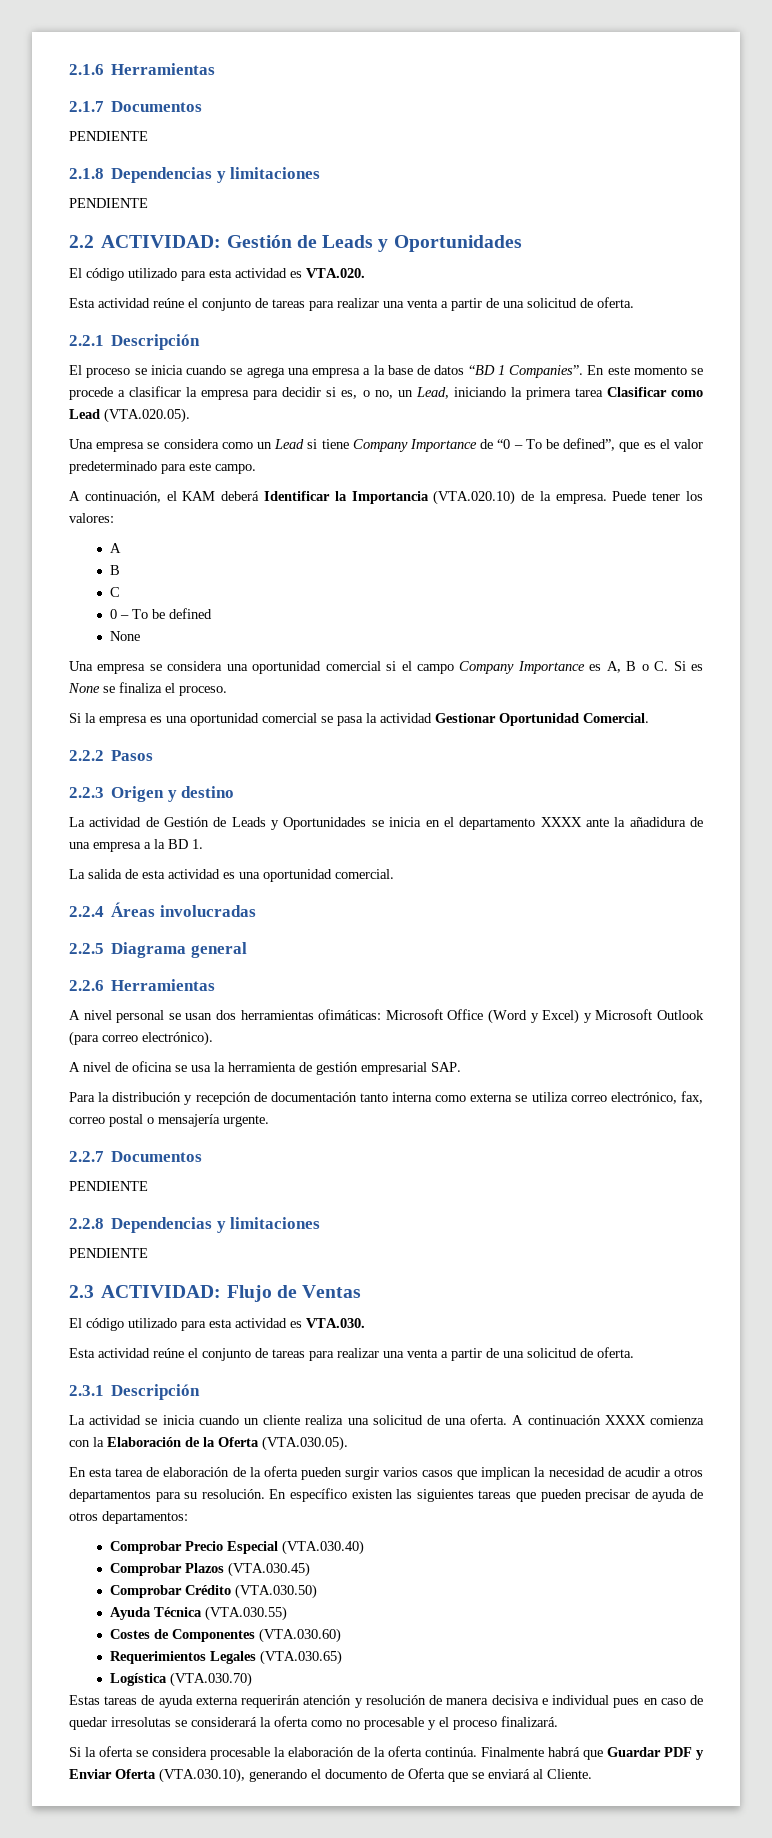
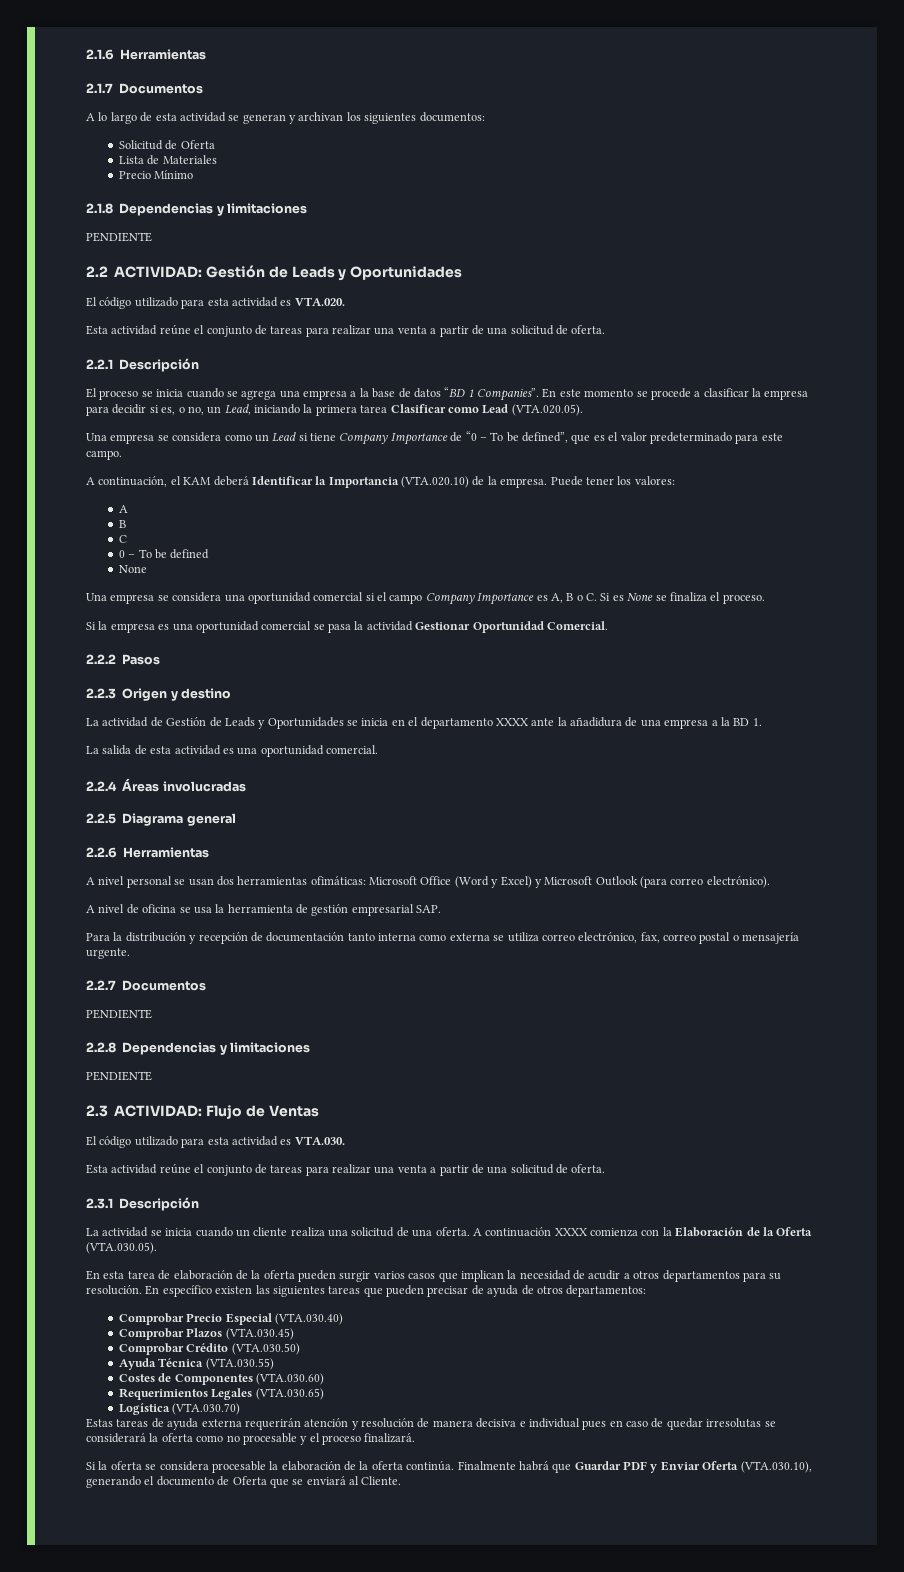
[69,131,148,141] PENDIENTE -> [86,112,485,124] [118,140,215,150] [118,155,217,165] [118,170,194,179] A lo largo de esta actividad se generan y archivan los siguientes documentos: // Solicitud de Oferta // Lista de Materiales // Precio Mínimo

